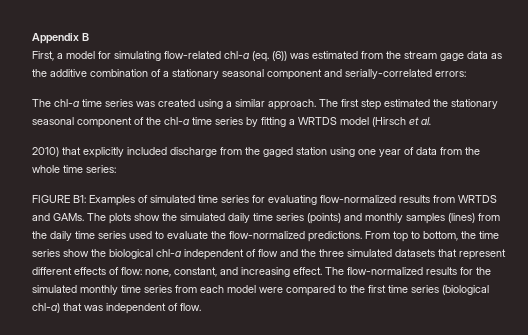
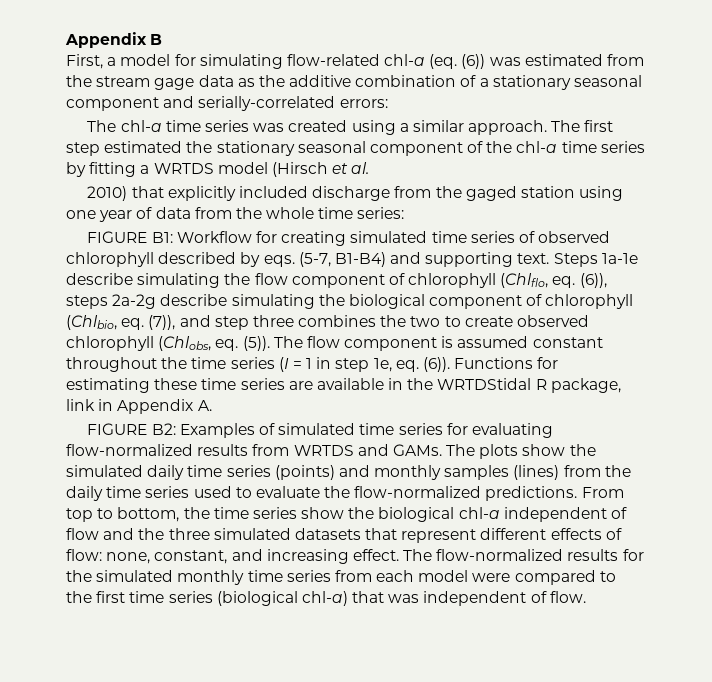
(86, 199) none -> [176,231,611,246] [66,252,638,267] [66,273,607,288] [66,294,634,309] [66,315,590,330] [66,336,603,351] [66,357,559,372] [66,378,621,393] [66,399,212,414] [87,423,176,435] Workflow for creating simulated time series of observed chlorophyll described by eqs. (5-7, B1-B4) and supporting text. Steps 1a-1e describe simulating the flow component of chlorophyll (Chlflo, eq. (6)), steps 2a-2g describe simulating the biological component of chlorophyll (Chlbio, eq. (7)), and step three combines the two to create observed chlorophyll (Chlobs, eq. (5)). The flow component is assumed constant throughout the time series (I = 1 in step 1e, eq. (6)). Functions for estimating these time series are available in the WRTDStidal R package, link in Appendix A. // FIGURE B2:

